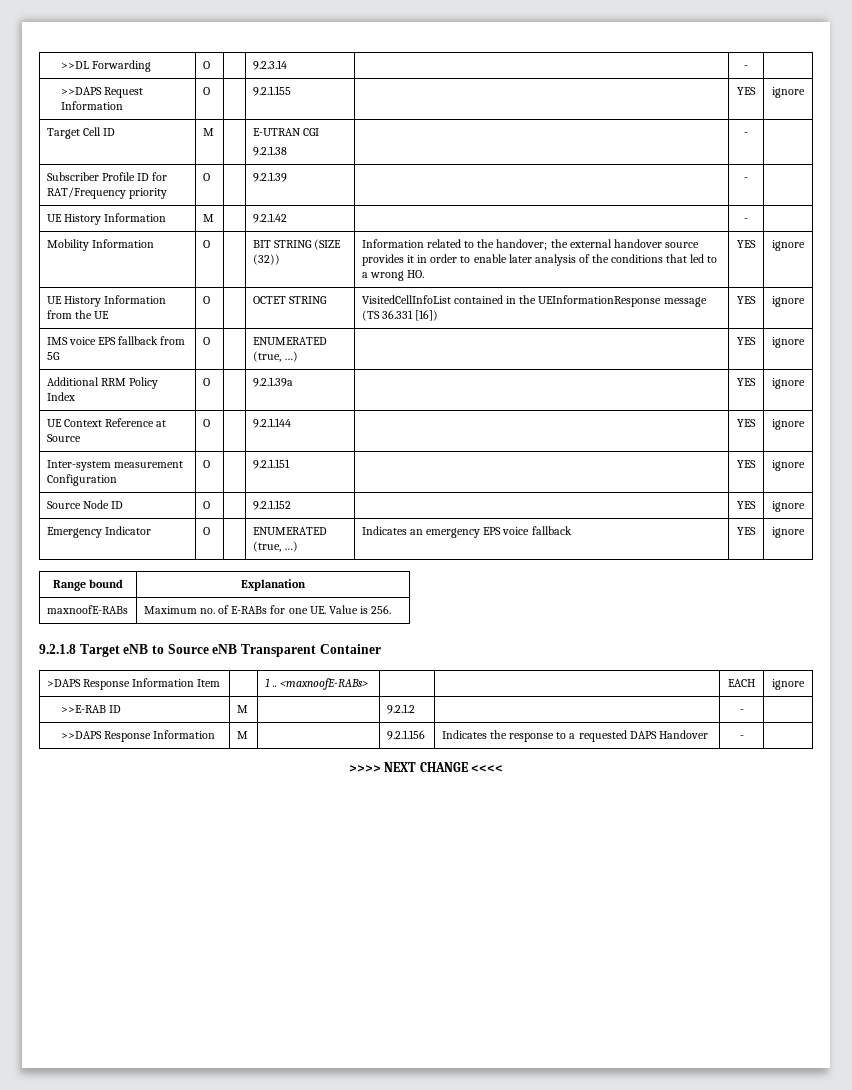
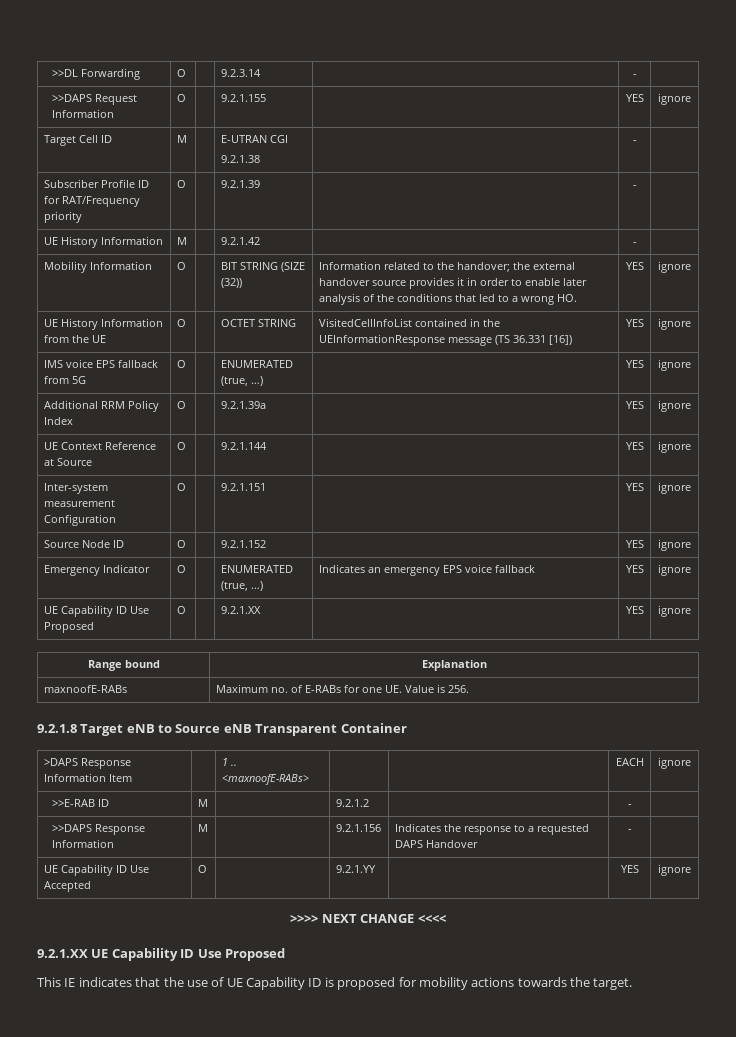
(805, 532) none -> [43,605,149,617] [43,622,94,633] [176,606,186,614] [220,606,261,614] [625,606,644,614] [658,605,691,617] // UE Capability ID Use Proposed | O | | 9.2.1.XX | | YES | ignore
[348,762,504,772] // >>>> NEXT CHANGE <<<< -> [43,864,149,876] [43,881,91,892] [197,865,207,873] [335,865,376,873] [620,865,639,873] [658,864,691,876] [290,914,446,923] [37,948,285,961] [37,977,633,990] // UE Capability ID Use Accepted | O | | 9.2.1.YY | | YES | ignore // >>>> NEXT CHANGE <<<< // 9.2.1.XX UE Capability ID Use Proposed // This IE indicates that the use of UE Capability ID is proposed for mobility actions towards the target.

